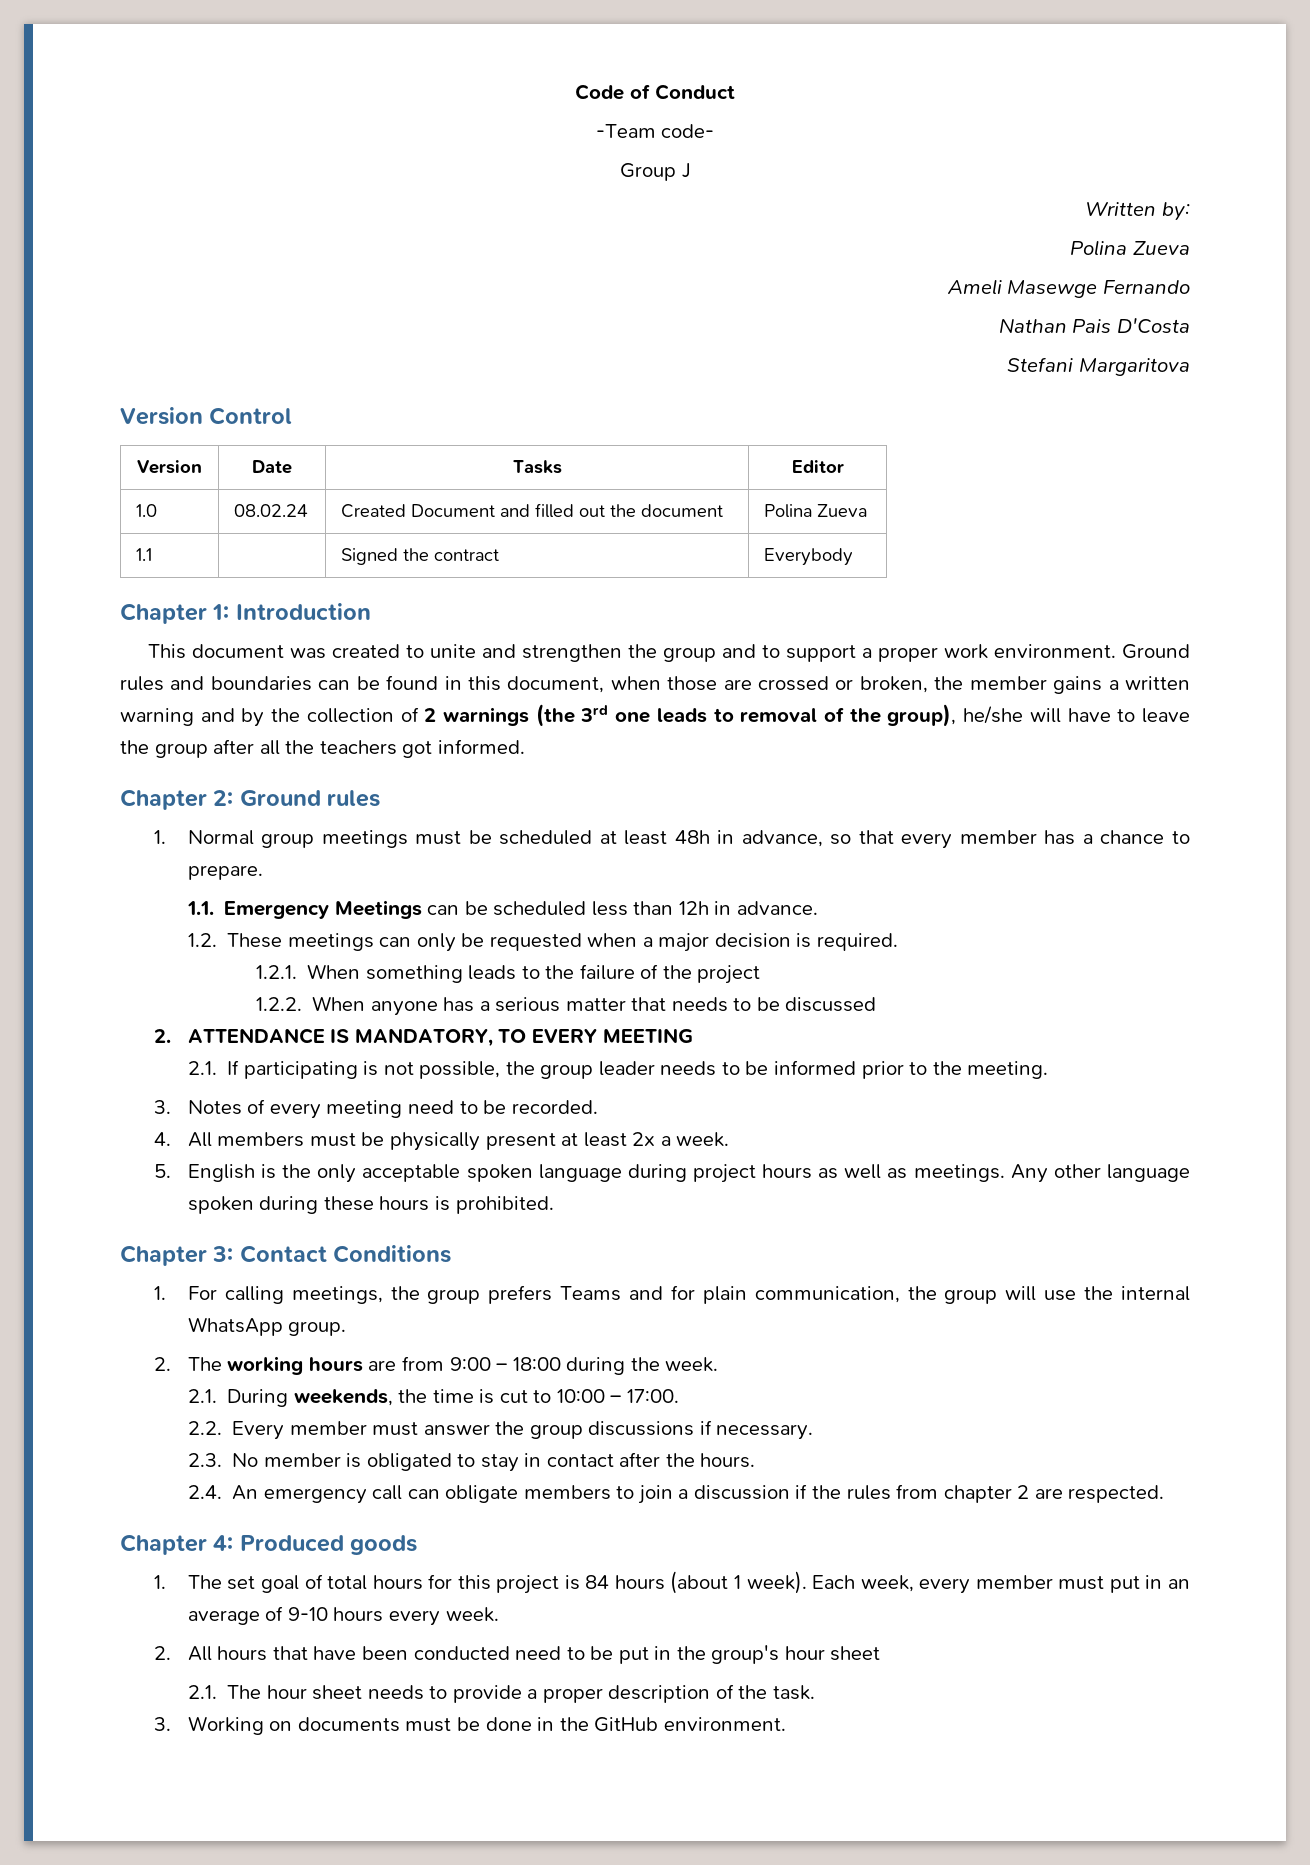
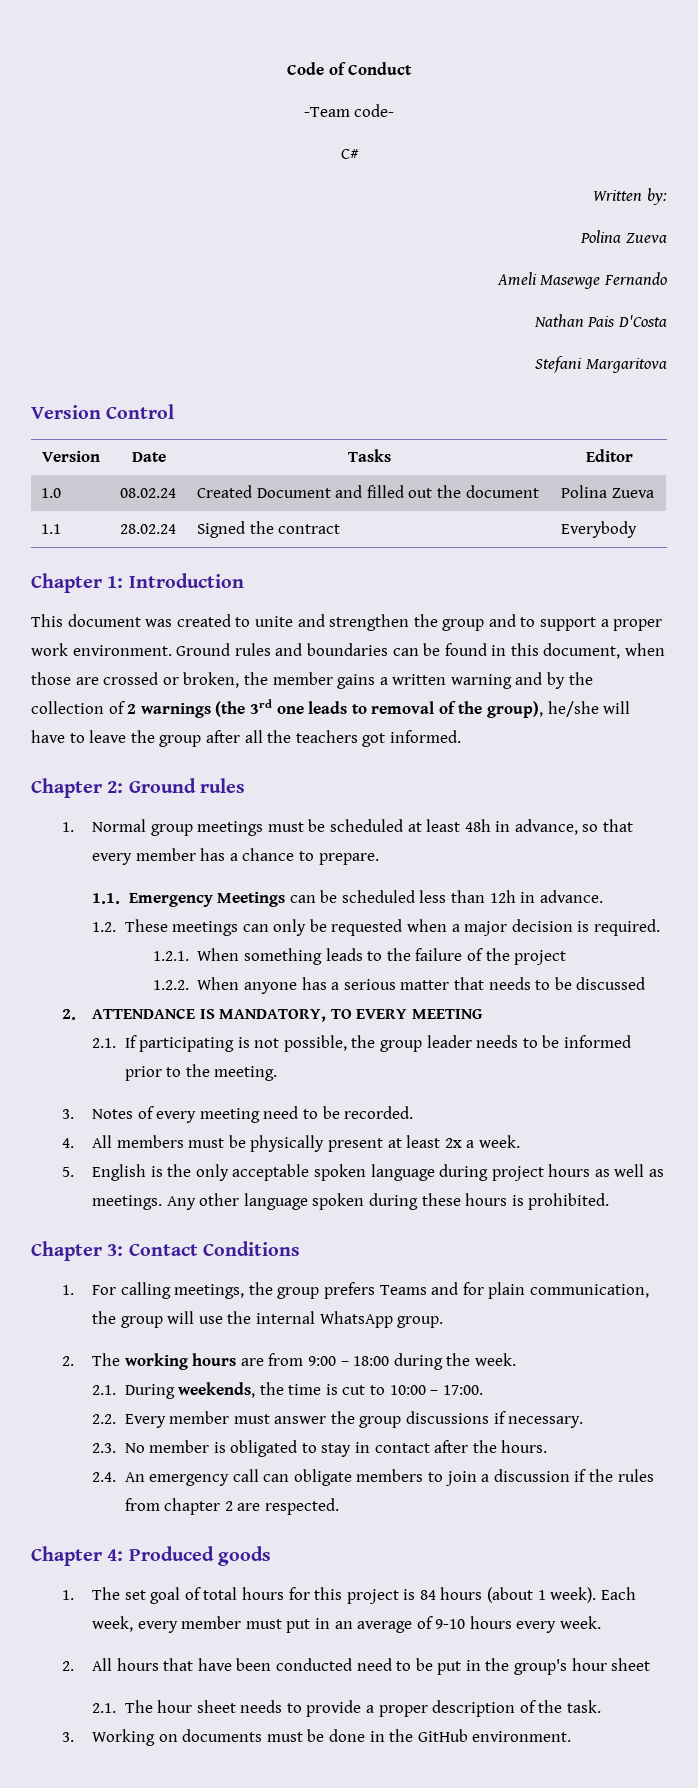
[620,163,690,181] Group J -> [340,149,359,159] C#
(153, 554) none -> [120,524,177,534] 28.02.24

